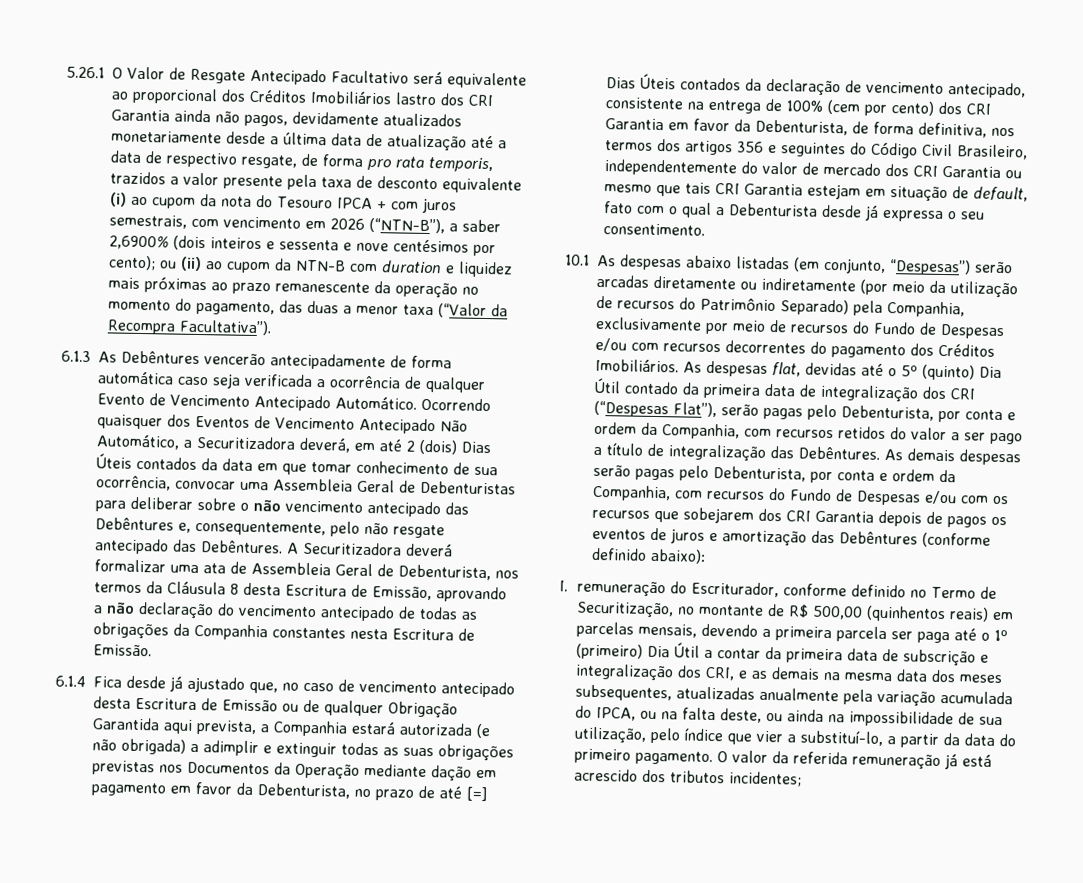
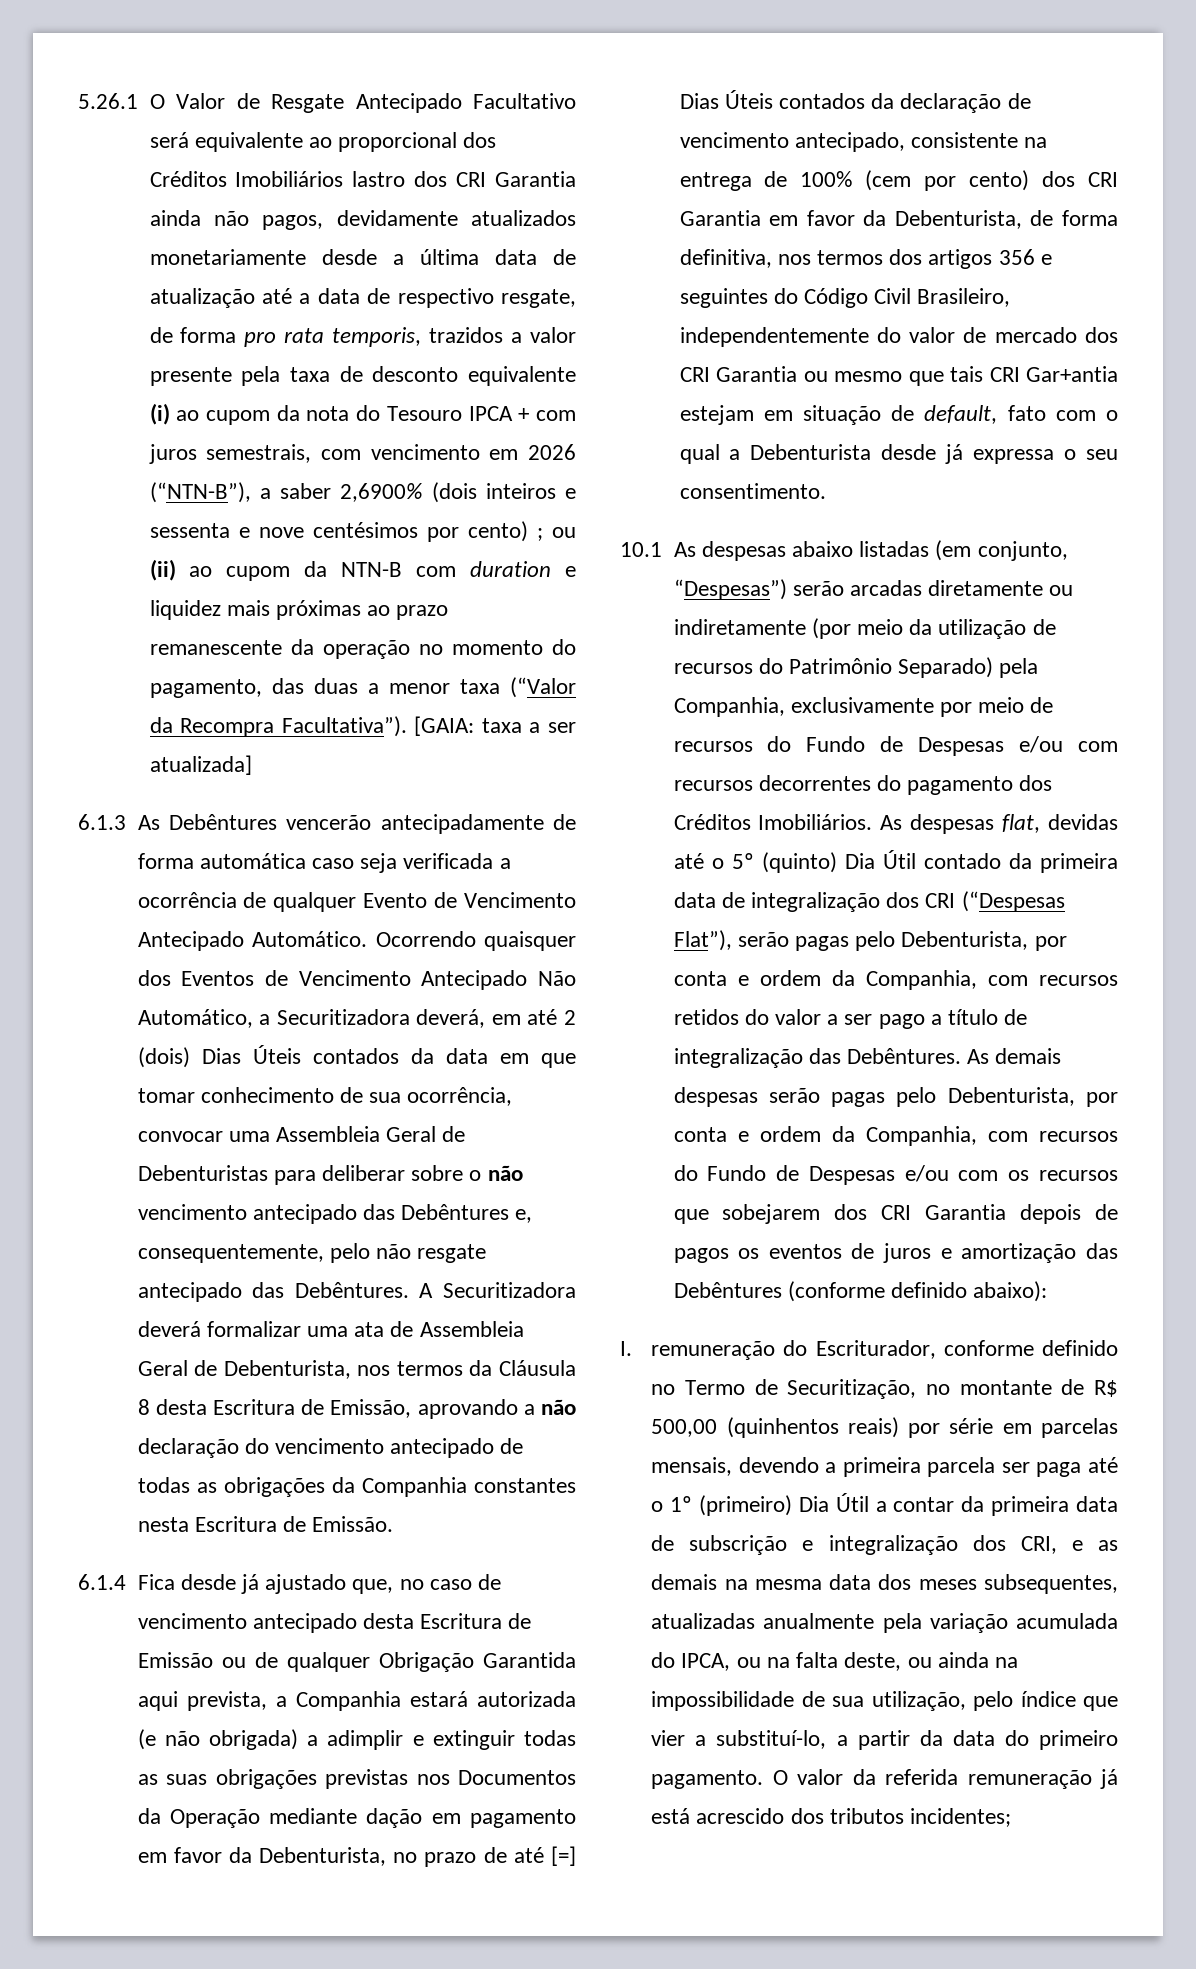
[108,255,156,271] cento); -> [467,521,543,542] cento) ;
(272, 327) none -> [414,716,576,736] [149,755,252,775] [GAIA: taxa a ser atualizada]
[744,183,803,196] Garantia -> [1026,366,1118,382] Gar+antia
(990, 614) none -> [908,1418,994,1438] por série

